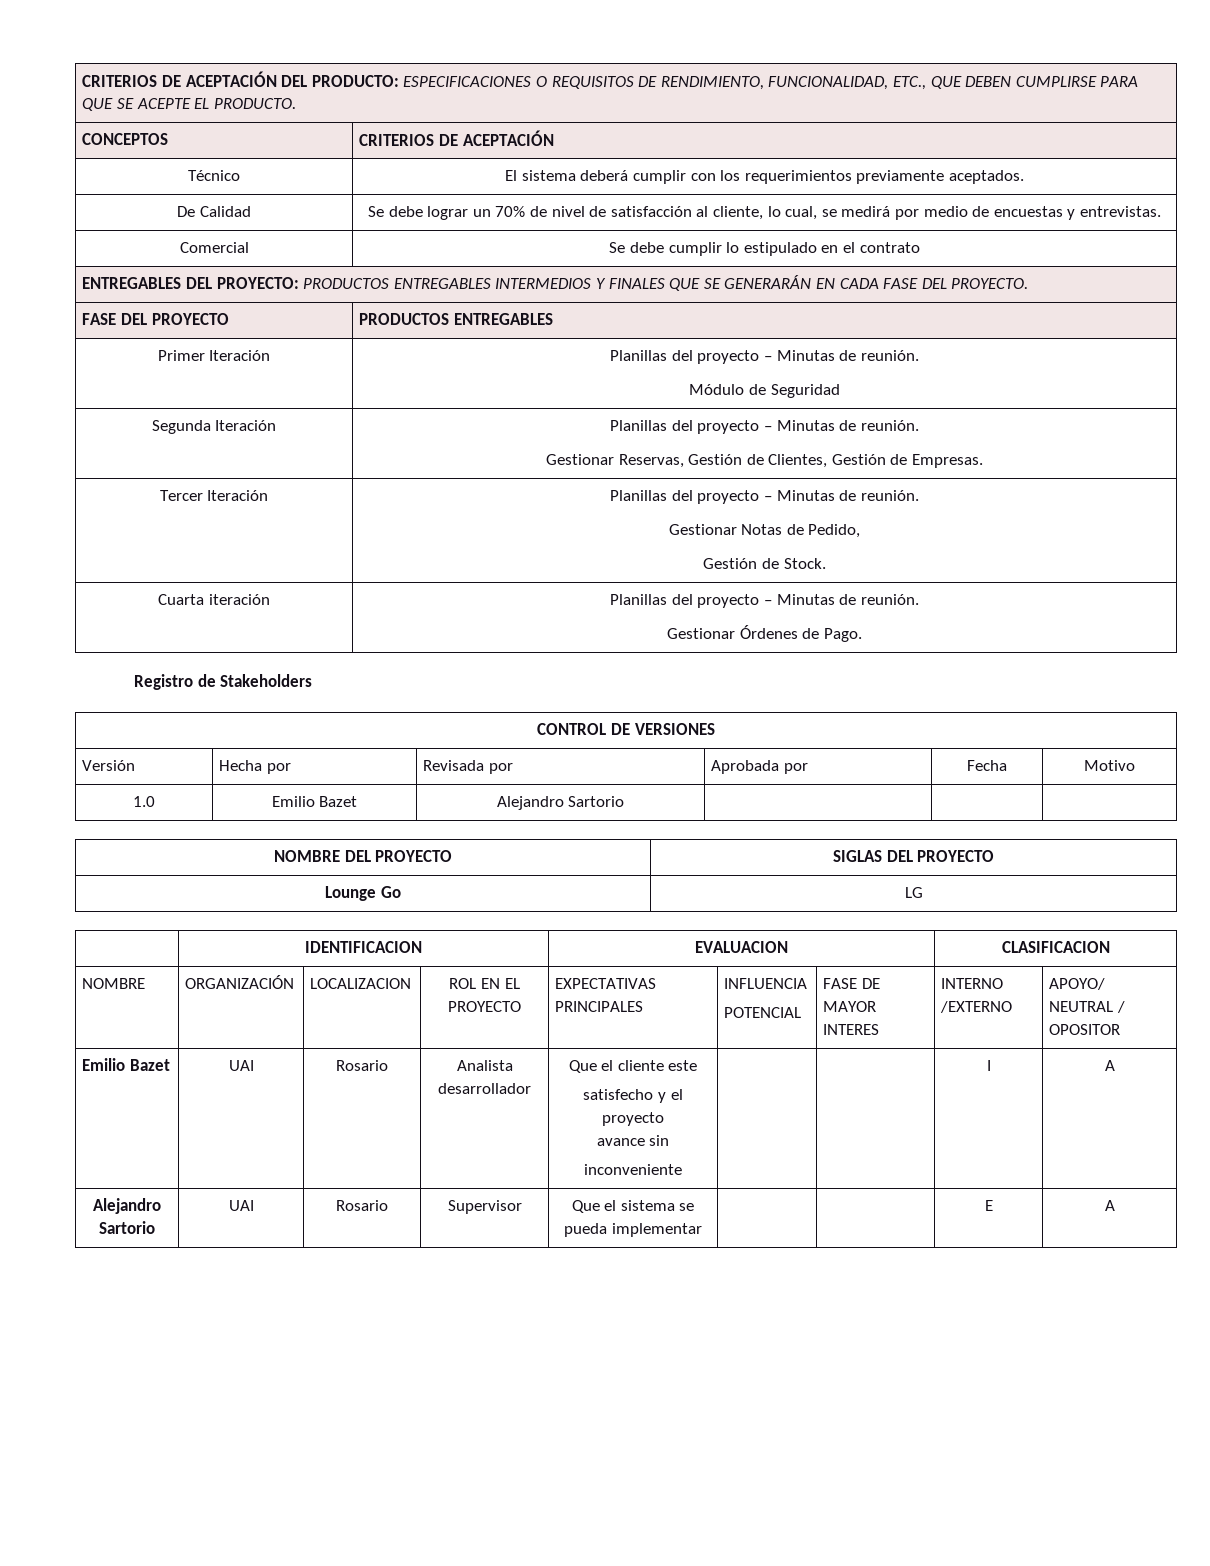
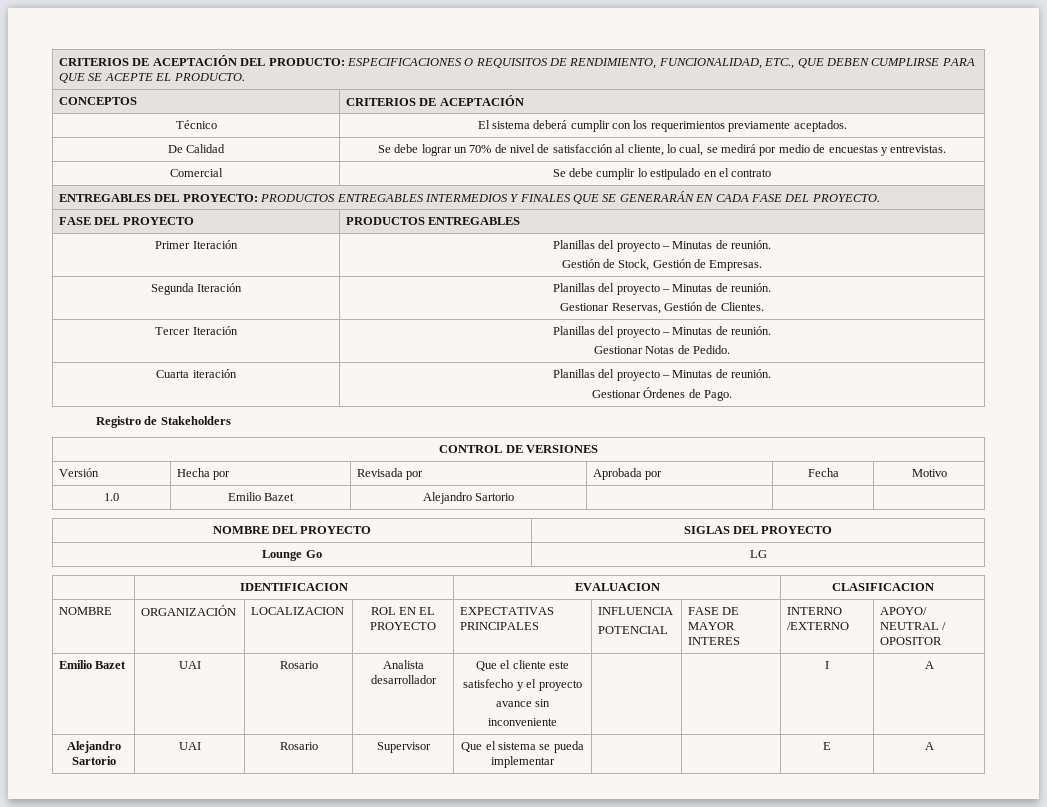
[689,384,840,398] Módulo de Seguridad -> [561,259,763,271] Gestión de Stock, Gestión de Empresas.
[768,454,984,468] Clientes, Gestión de Empresas. -> [720,302,764,311] Clientes.
[808,524,861,538] [703,558,826,569] Pedido, // Gestión de Stock. -> [693,345,731,354] Pedido.

